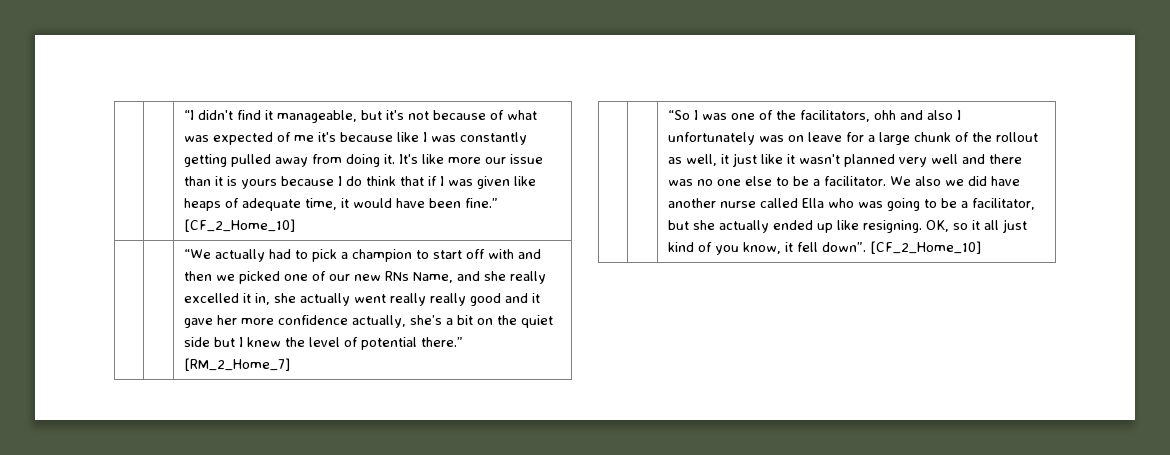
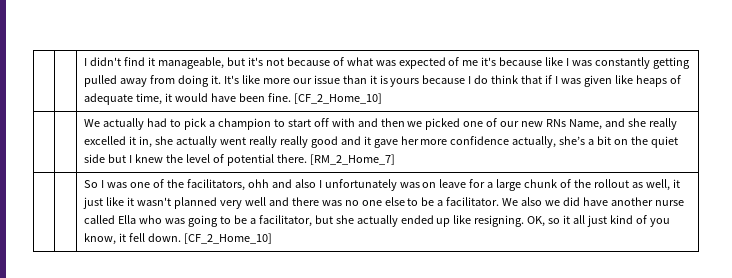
[183,110,194,120] | | “I -> [83,58,87,66] | | I
[464,198,498,208] fine.” -> [267,93,291,102] fine.
[183,249,211,259] “We -> [83,119,100,127] We
[420,337,463,347] there.” -> [276,154,307,163] there.
[667,110,690,120] “So -> [83,180,98,188] So
[821,242,866,252] down”. -> [147,233,181,242] down.

